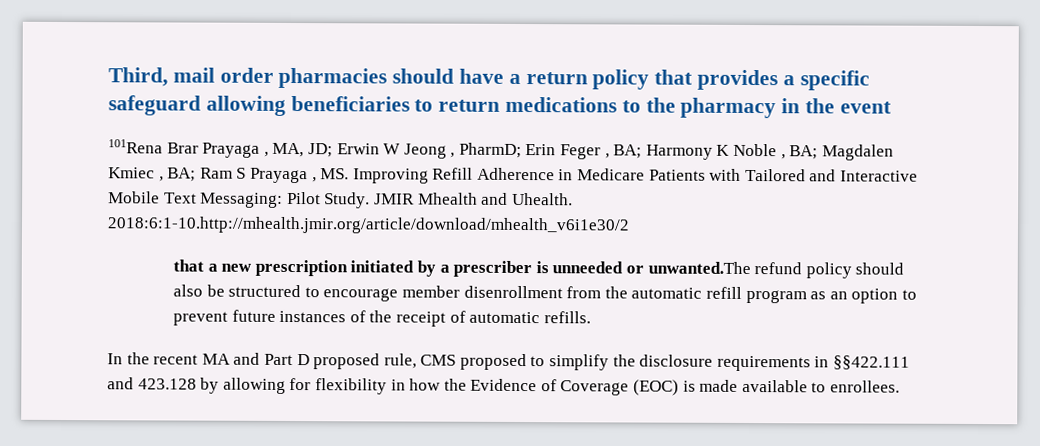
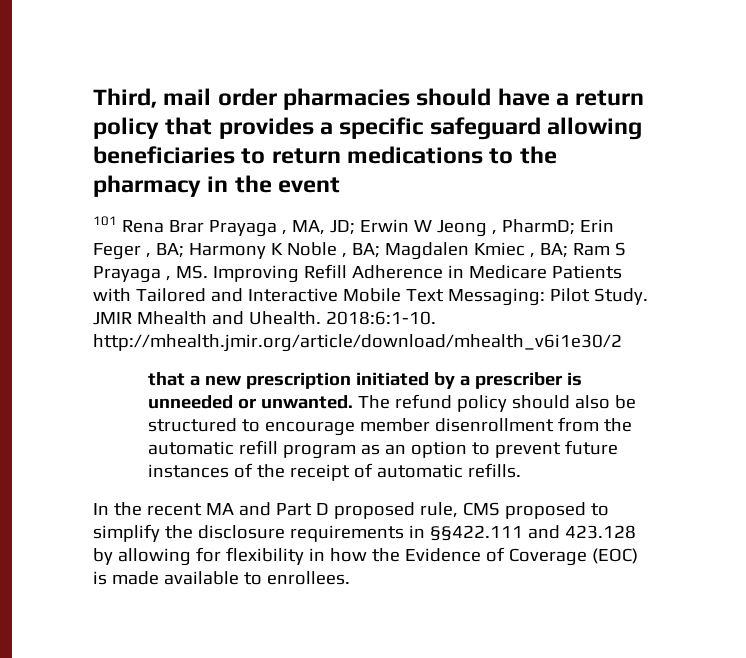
[108,139,163,154] 101Rena -> [93,216,164,233] 101 Rena
[107,216,630,235] 2018:6:1-10.http://mhealth.jmir.org/article/download/mhealth_v6i1e30/2 -> [325,311,436,325] [93,334,622,352] 2018:6:1-10. http://mhealth.jmir.org/article/download/mhealth_v6i1e30/2
[647,261,751,275] unwanted.The -> [261,395,391,409] unwanted. The

